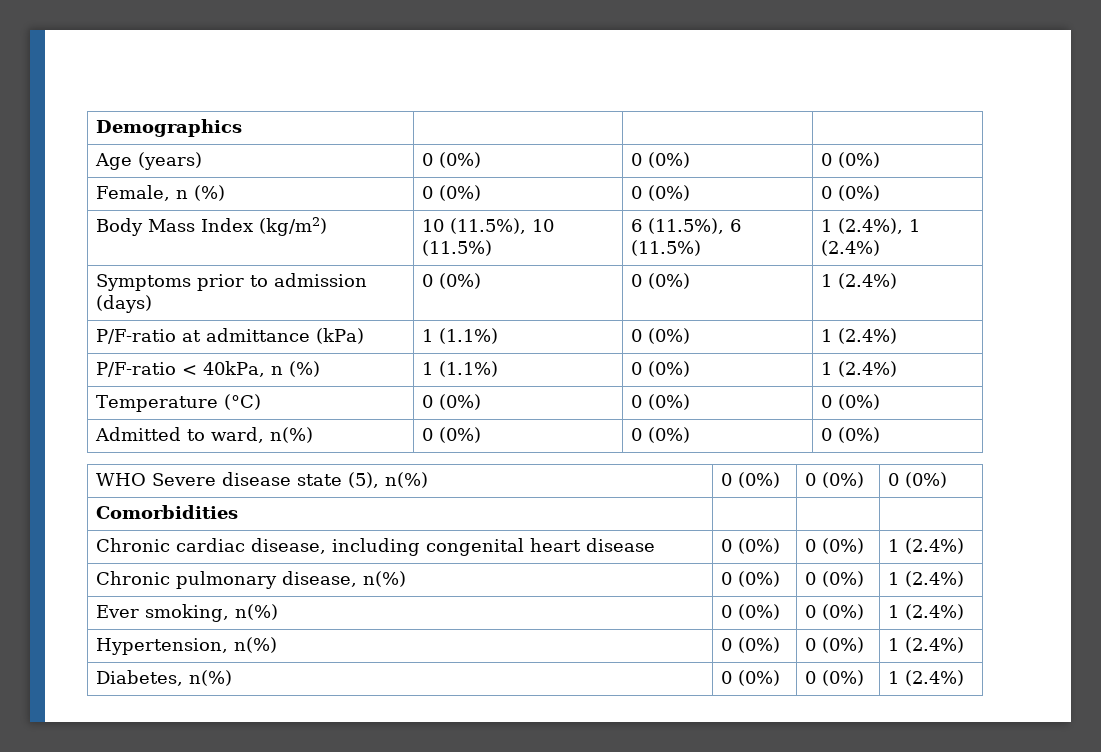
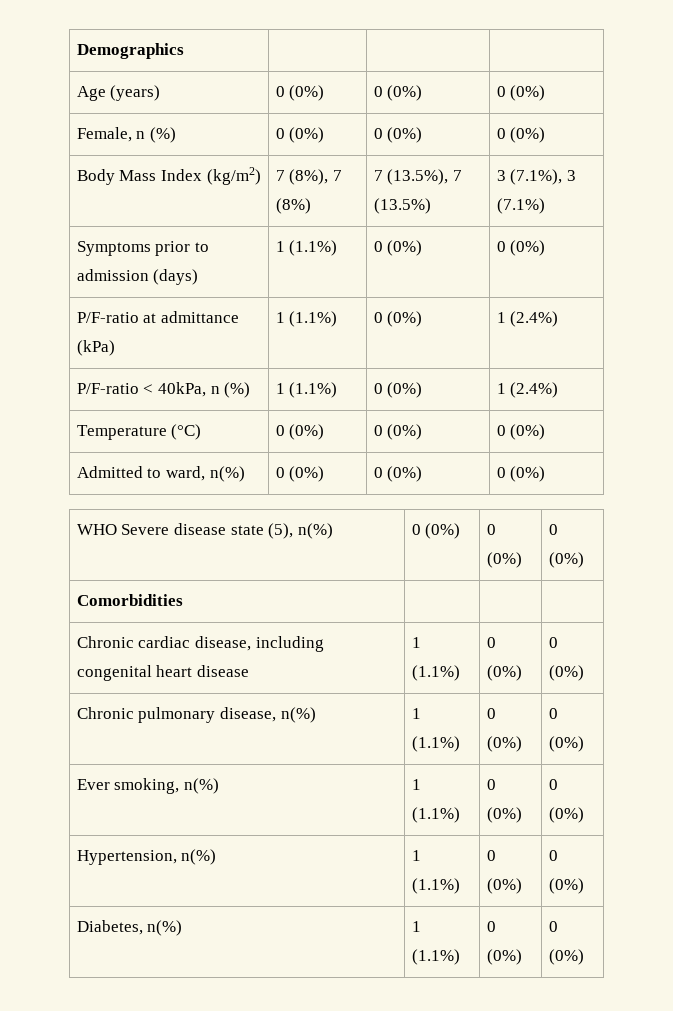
[421,218,554,234] [421,240,492,256] [630,218,741,234] [630,240,701,256] [820,218,920,234] [820,240,880,256] 10 (11.5%), 10 (11.5%) | 6 (11.5%), 6 (11.5%) | 1 (2.4%), 1 (2.4%) -> [275,169,343,185] [275,198,311,214] [373,169,463,185] [373,198,431,214] [496,169,577,185] [496,198,545,214] 7 (8%), 7 (8%) | 7 (13.5%), 7 (13.5%) | 3 (7.1%), 3 (7.1%)
[421,273,481,289] [630,273,690,289] [820,273,897,289] | 0 (0%) | 0 (0%) | 1 (2.4%) -> [275,240,338,256] [373,240,423,256] [496,240,546,256] | 1 (1.1%) | 0 (0%) | 0 (0%)
[720,538,780,554] [804,538,864,554] [887,538,964,554] | 0 (0%) | 0 (0%) | 1 (2.4%) -> [411,637,421,648] [411,665,460,681] [486,637,496,648] [486,665,522,681] [548,637,558,648] [548,665,584,681] | 1 (1.1%) | 0 (0%) | 0 (0%)
[720,571,780,587] [804,571,864,587] [887,571,964,587] [95,604,278,622] [720,604,780,620] [804,604,864,620] [887,604,964,620] [95,637,277,655] [720,637,780,653] [804,637,864,653] [887,637,964,653] [95,670,232,686] [720,670,780,686] [804,670,864,686] [887,670,964,686] 0 (0%) | 0 (0%) | 1 (2.4%) // Ever smoking, n(%) | 0 (0%) | 0 (0%) | 1 (2.4%) // Hypertension, n(%) | 0 (0%) | 0 (0%) | 1 (2.4%) // Diabetes, n(%) | 0 (0%) | 0 (0%) | 1 (2.4%) -> [411,708,421,719] [411,736,460,752] [486,708,496,719] [486,736,522,752] [548,708,558,719] [548,736,584,752] [76,778,220,794] [411,779,421,790] [411,807,460,823] [486,779,496,790] [486,807,522,823] [548,779,558,790] [548,807,584,823] [76,849,217,865] [411,850,421,861] [411,878,460,894] [486,850,496,861] [486,878,522,894] [548,850,558,861] [548,878,584,894] [76,920,183,936] [411,921,421,932] [411,949,460,965] [486,921,496,932] [486,949,522,965] [548,921,558,932] [548,949,584,965] 1 (1.1%) | 0 (0%) | 0 (0%) // Ever smoking, n(%) | 1 (1.1%) | 0 (0%) | 0 (0%) // Hypertension, n(%) | 1 (1.1%) | 0 (0%) | 0 (0%) // Diabetes, n(%) | 1 (1.1%) | 0 (0%) | 0 (0%)

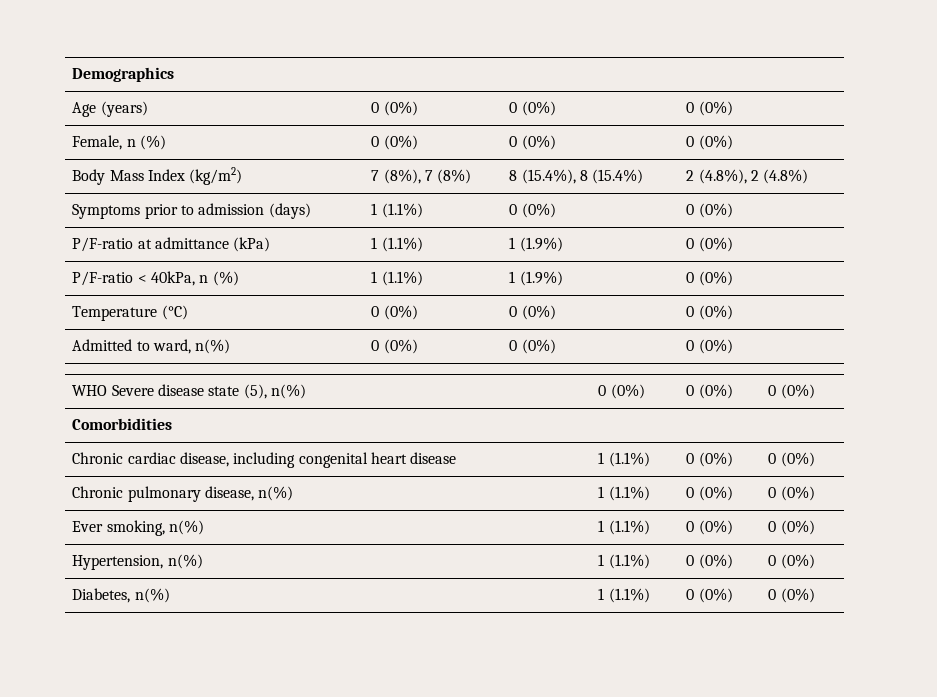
[373,169,463,185] [373,198,431,214] [496,169,577,185] [496,198,545,214] 7 (13.5%), 7 (13.5%) | 3 (7.1%), 3 (7.1%) -> [509,169,644,184] [686,169,809,184] 8 (15.4%), 8 (15.4%) | 2 (4.8%), 2 (4.8%)
[373,311,423,327] [496,311,559,327] | 0 (0%) | 1 (2.4%) -> [509,237,563,252] [686,237,733,252] | 1 (1.9%) | 0 (0%)
[373,382,423,398] [496,382,559,398] | 0 (0%) | 1 (2.4%) -> [509,271,563,286] [686,271,733,286] | 1 (1.9%) | 0 (0%)

